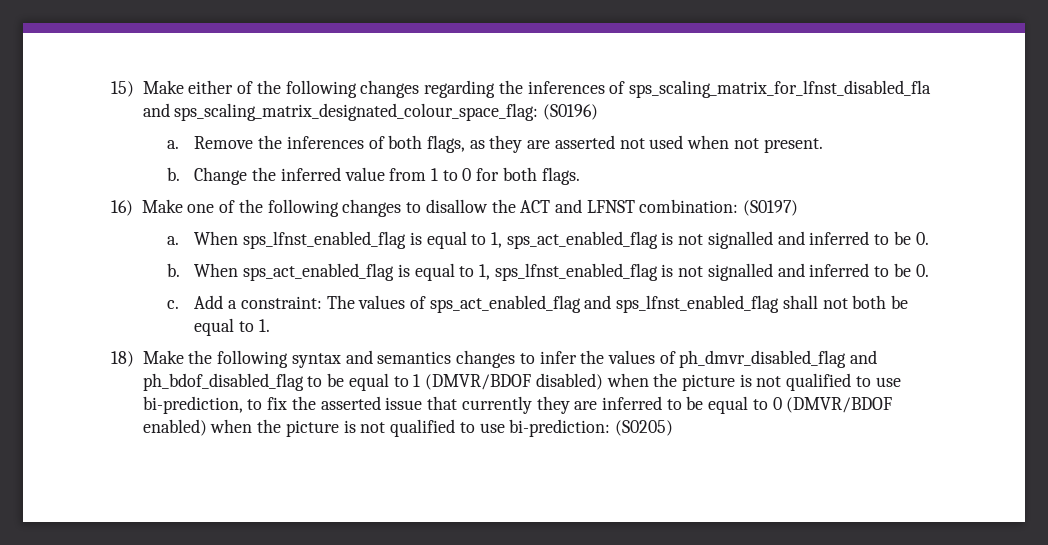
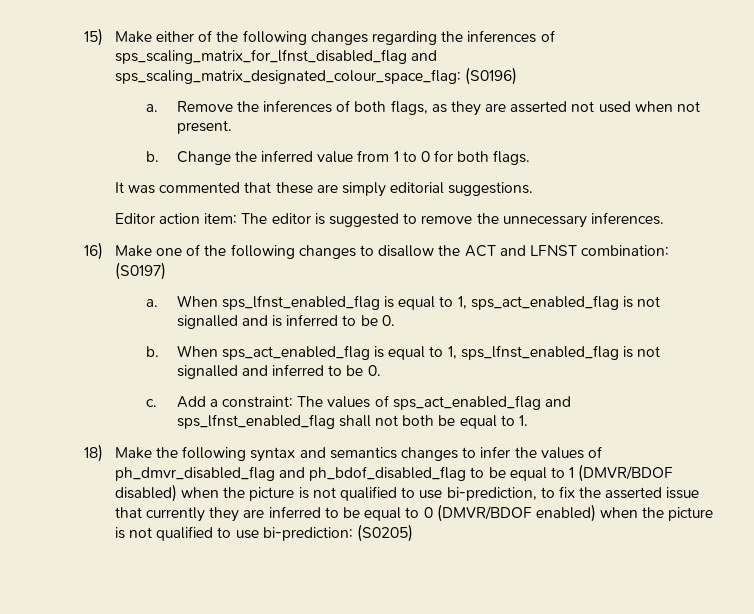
[629,80,932,98] sps_scaling_matrix_for_lfnst_disabled_fla -> [114,49,407,64] sps_scaling_matrix_for_lfnst_disabled_flag
(580, 176) none -> [114,182,534,197] [114,212,664,228] // It was commented that these are simply editorial suggestions. // Editor action item: The editor is suggested to remove the unnecessary inferences.
(805, 238) none -> [271,315,282,327] is

